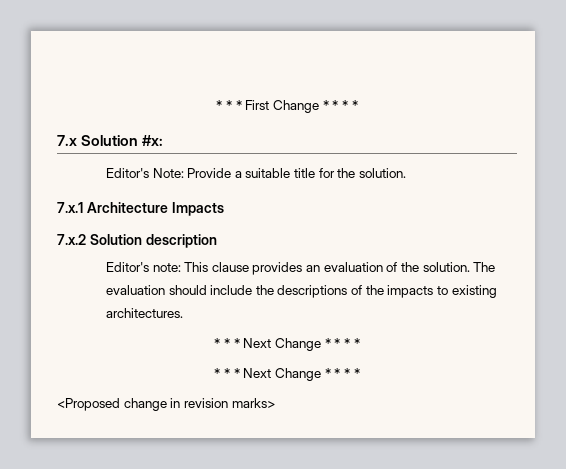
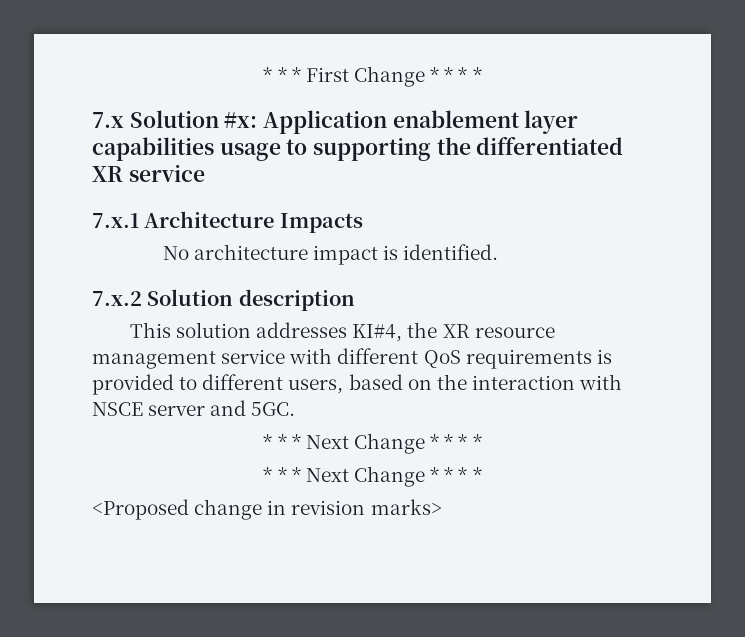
[105,168,407,178] [57,202,224,216] [57,234,217,248] [105,262,496,275] [105,285,497,298] [105,308,183,318] // Editor's Note: Provide a suitable title for the solution. // 7.x.1 Architecture Impacts // 7.x.2 Solution description // Editor's note: This clause provides an evaluation of the solution. The evaluation should include the descriptions of the impacts to existing architectures. -> [263,110,579,134] [92,137,624,161] [92,164,205,182] [92,211,363,233] [162,244,499,265] [92,289,355,311] [129,322,555,342] [92,348,612,369] [92,374,623,395] [92,400,296,416] Application enablement layer capabilities usage to supporting the differentiated XR service // 7.x.1 Architecture Impacts // No architecture impact is identified. // 7.x.2 Solution description // This solution addresses KI#4, the XR resource management service with different QoS requirements is provided to different users, based on the interaction with NSCE server and 5GC.

